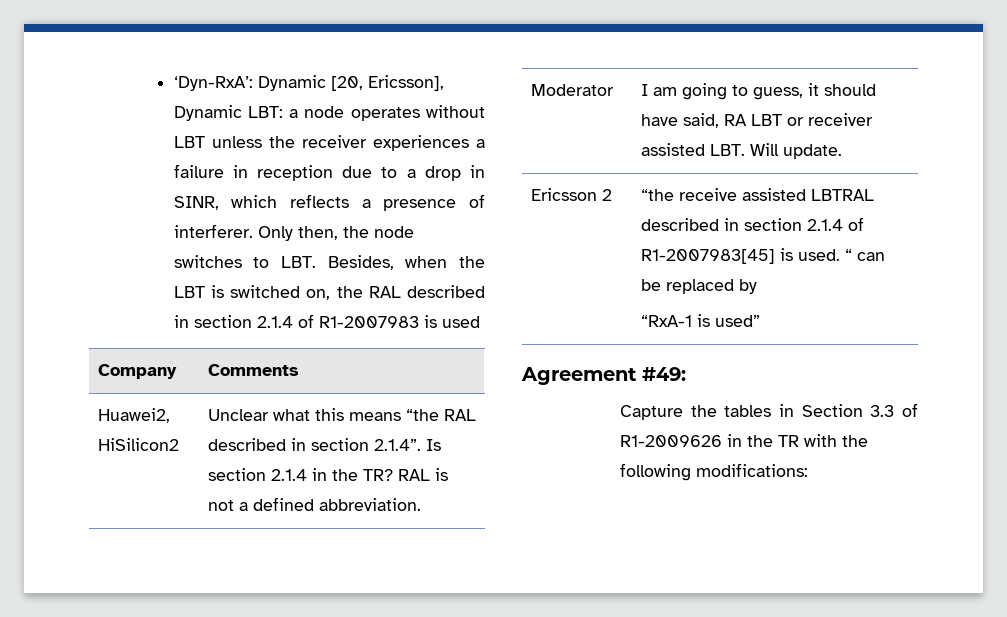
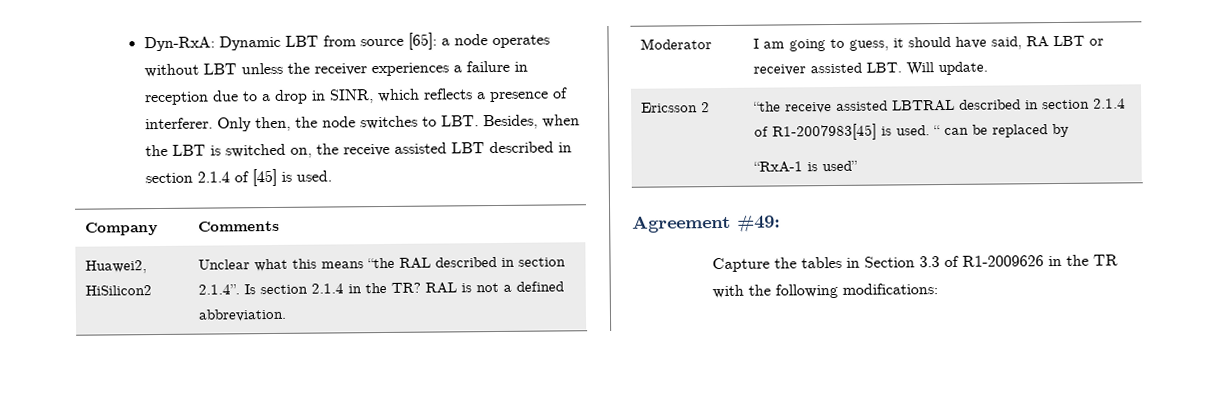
[173,75,444,91] [173,105,283,121] ‘Dyn-RxA’: Dynamic [20, Ericsson], Dynamic LBT: -> [143,32,437,52] Dyn-RxA: Dynamic LBT from source [65]:
[368,285,485,298] [173,314,480,328] RAL described in section 2.1.4 of R1-2007983 is used -> [342,141,572,157] [144,168,332,187] receive assisted LBT described in section 2.1.4 of [45] is used.

